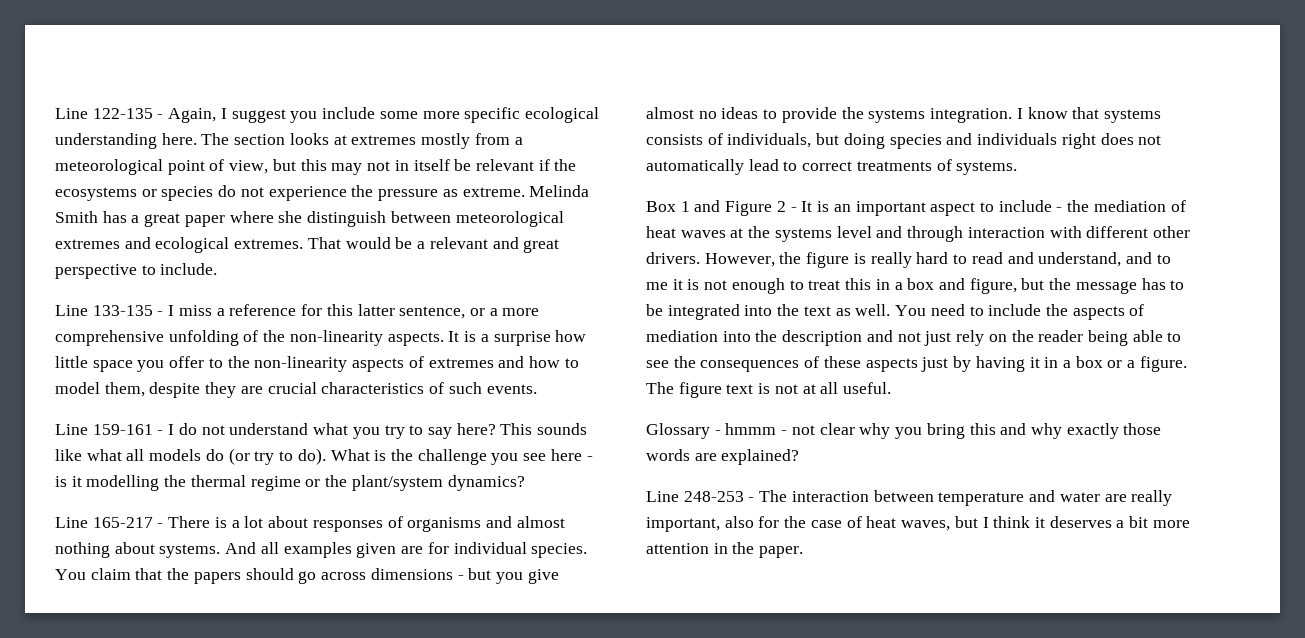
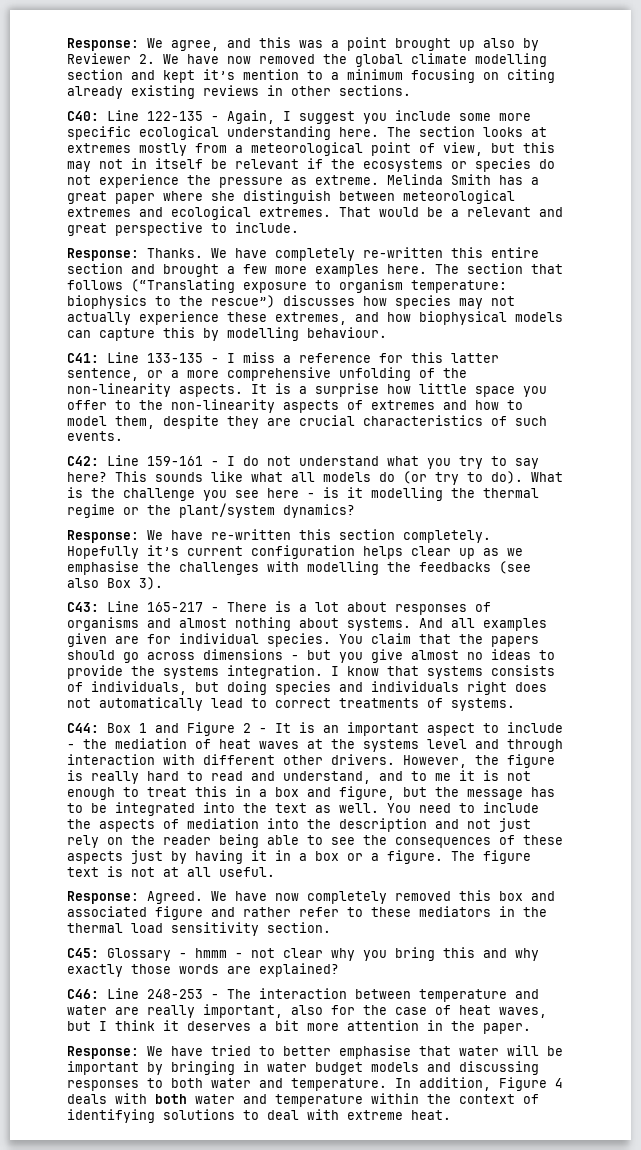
(55, 113) none -> [67,37,539,51] [67,53,547,67] [67,69,555,83] [67,85,411,99] [67,111,99,121] Response: We agree, and this was a point brought up also by Reviewer 2. We have now removed the global climate modelling section and kept it’s mention to a minimum focusing on citing already existing reviews in other sections. // C40:
(218, 269) none -> [67,247,539,261] [67,263,563,277] [67,279,507,293] [67,295,515,309] [67,311,563,325] [67,327,387,341] [67,353,99,363] Response: Thanks. We have completely re-written this entire section and brought a few more examples here. The section that follows (“Translating exposure to organism temperature: biophysics to the rescue”) discusses how species may not actually experience these extremes, and how biophysical models can capture this by modelling behaviour. // C41:
(537, 389) none -> [67,456,99,466] C42:
(525, 483) none -> [67,529,491,543] [67,545,523,559] [67,561,531,575] [67,577,163,590] [67,602,99,612] Response: We have re-written this section completely. Hopefully it’s current configuration helps clear up as we emphasise the challenges with modelling the feedbacks (see also Box 3). // C43:
(1018, 168) none -> [67,723,99,733] C44:
(892, 388) none -> [67,890,555,904] [67,906,547,920] [67,922,331,936] [67,948,99,958] Response: Agreed. We have now completely removed this box and associated figure and rather refer to these mediators in the thermal load sensitivity section. // C45:
(800, 457) none -> [67,989,99,999] C46:
(804, 552) none -> [67,1045,563,1059] [67,1061,539,1075] [67,1077,563,1091] [67,1093,539,1107] [67,1109,451,1123] // Response: We have tried to better emphasise that water will be important by bringing in water budget models and discussing responses to both water and temperature. In addition, Figure 4 deals with both water and temperature within the context of identifying solutions to deal with extreme heat.

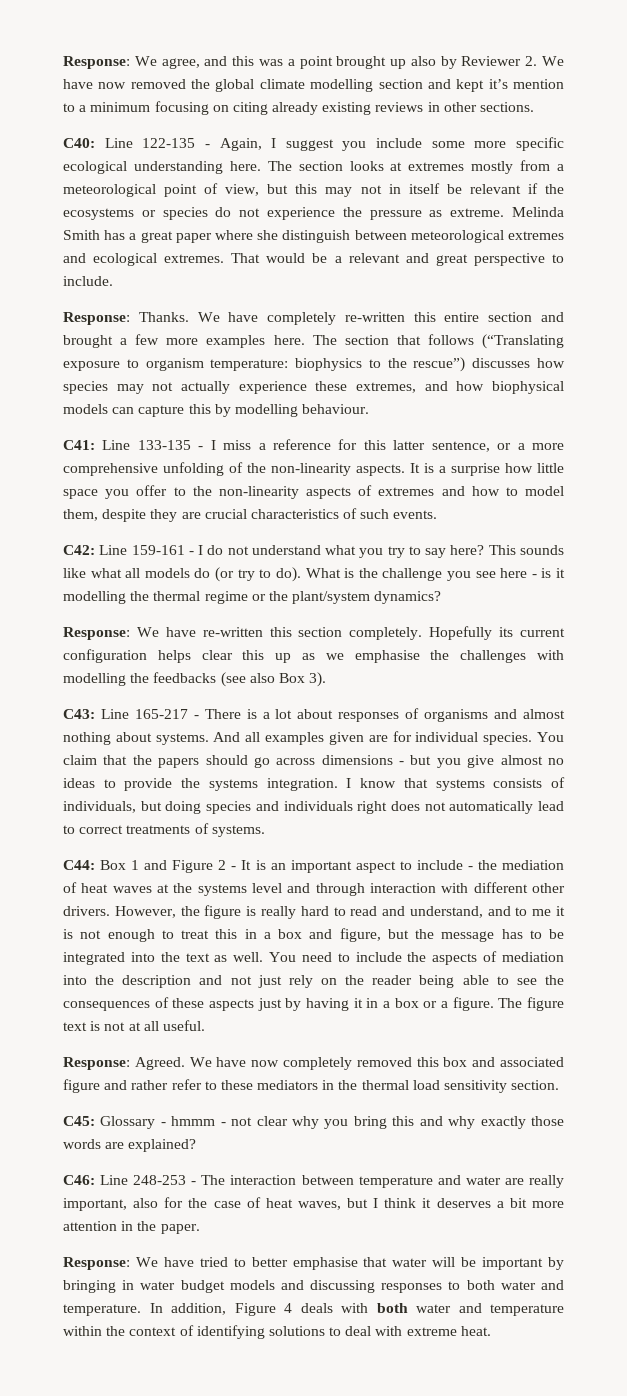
[147,545,179,556] it’s -> [499,627,514,637] its
(451, 551) none -> [242,650,265,660] this

